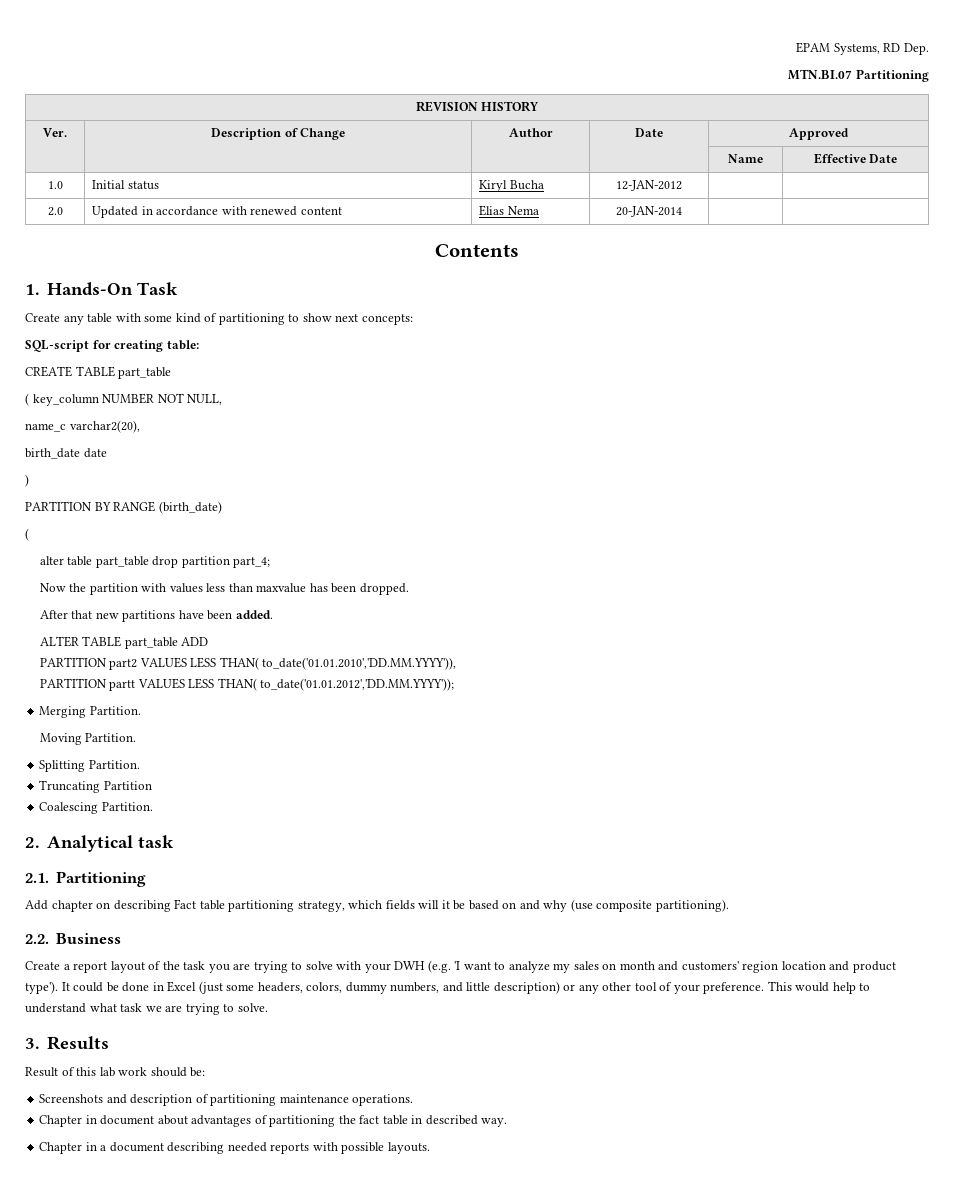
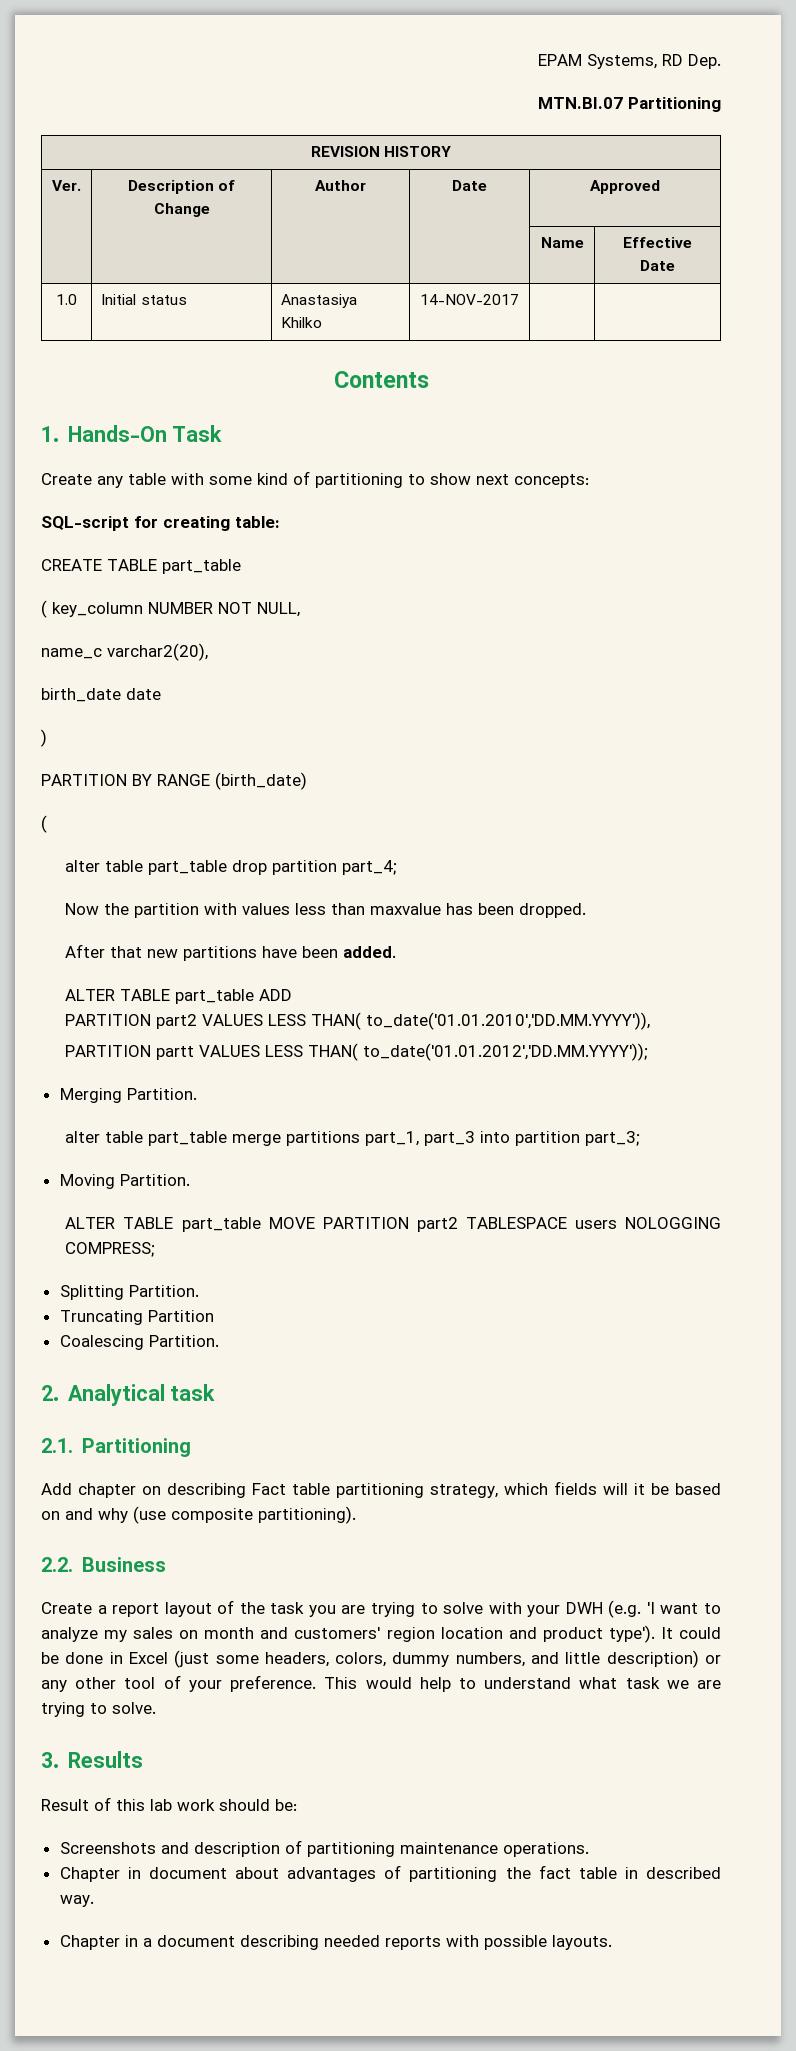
[479,180,544,192] [616,180,682,191] [47,207,63,216] [92,206,342,218] [479,205,539,216] [616,206,682,217] Kiryl Bucha | 12-JAN-2012 | | // 2.0 | Updated in accordance with renewed content | Elias Nema | 20-JAN-2014 -> [281,294,358,308] [281,317,323,328] [420,294,519,305] Anastasiya Khilko | 14-NOV-2017
[39,733,137,745] Moving Partition. -> [65,1131,641,1146] [59,1174,190,1189] [65,1217,721,1232] [65,1242,156,1257] alter table part_table merge partitions part_1, part_3 into partition part_3; // Moving Partition. // ALTER TABLE part_table MOVE PARTITION part2 TABLESPACE users NOLOGGING COMPRESS;

